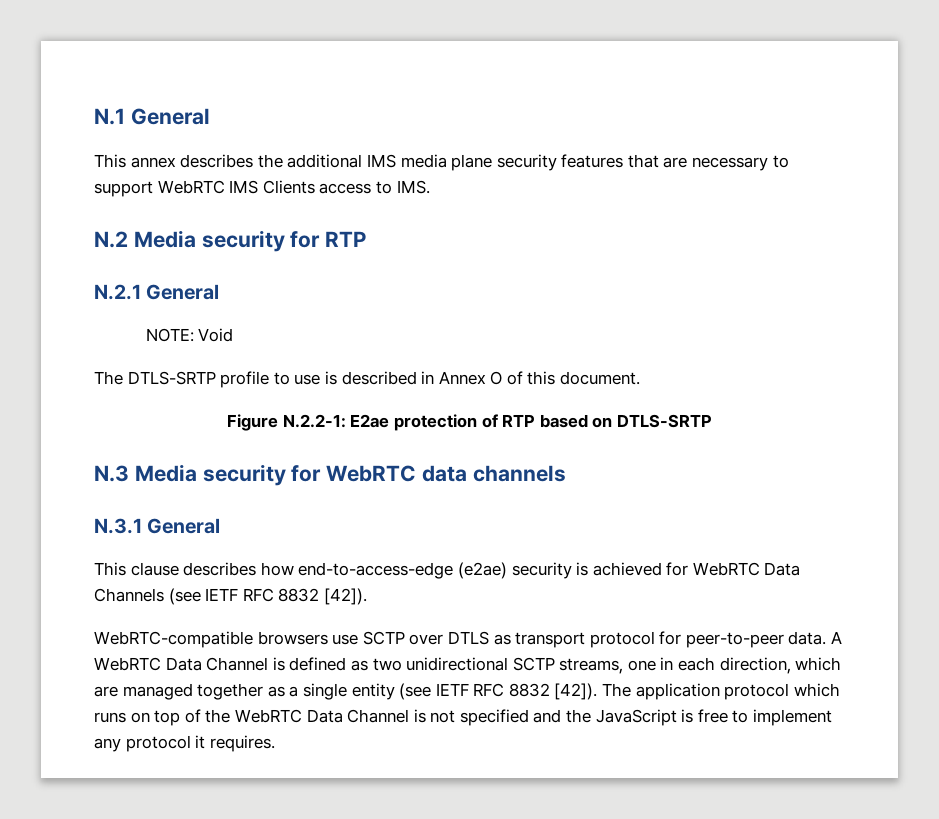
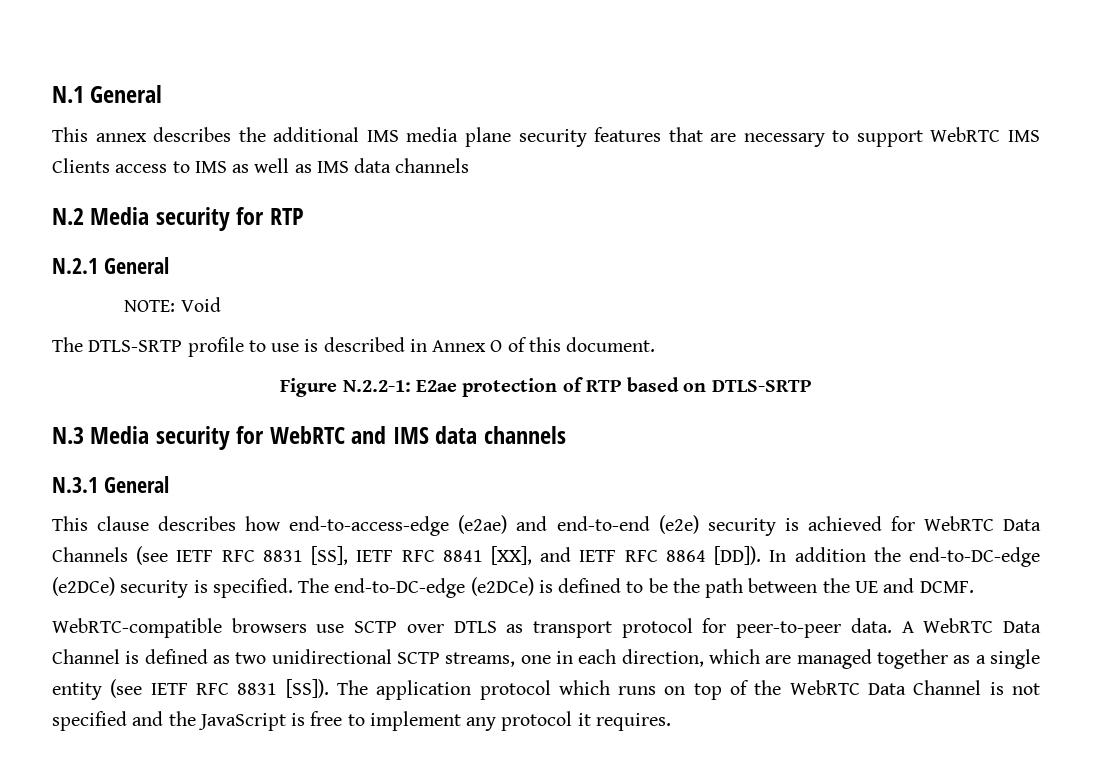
[396,180,430,194] IMS. -> [194,158,470,173] IMS as well as IMS data channels
(417, 473) none -> [351,426,429,444] and IMS
(507, 570) none -> [516,515,699,534] and end-to-end (e2e)
[278,588,367,605] 8832 [42]). -> [262,546,1040,567] [52,577,974,598] 8831 [SS], IETF RFC 8841 [XX], and IETF RFC 8864 [DD]). In addition the end-to-DC-edge (e2DCe) security is specified. The end-to-DC-edge (e2DCe) is defined to be the path between the UE and DCMF.
[508,683,598,700] 8832 [42]). -> [237,679,329,698] 8831 [SS]).

